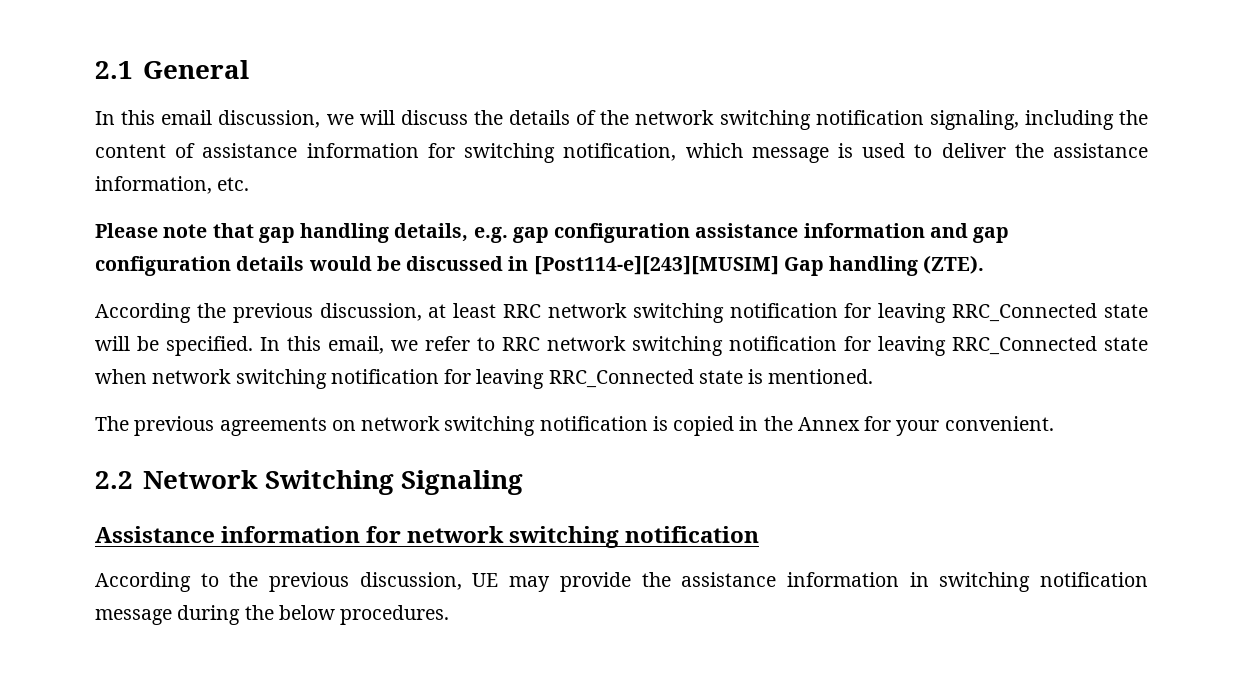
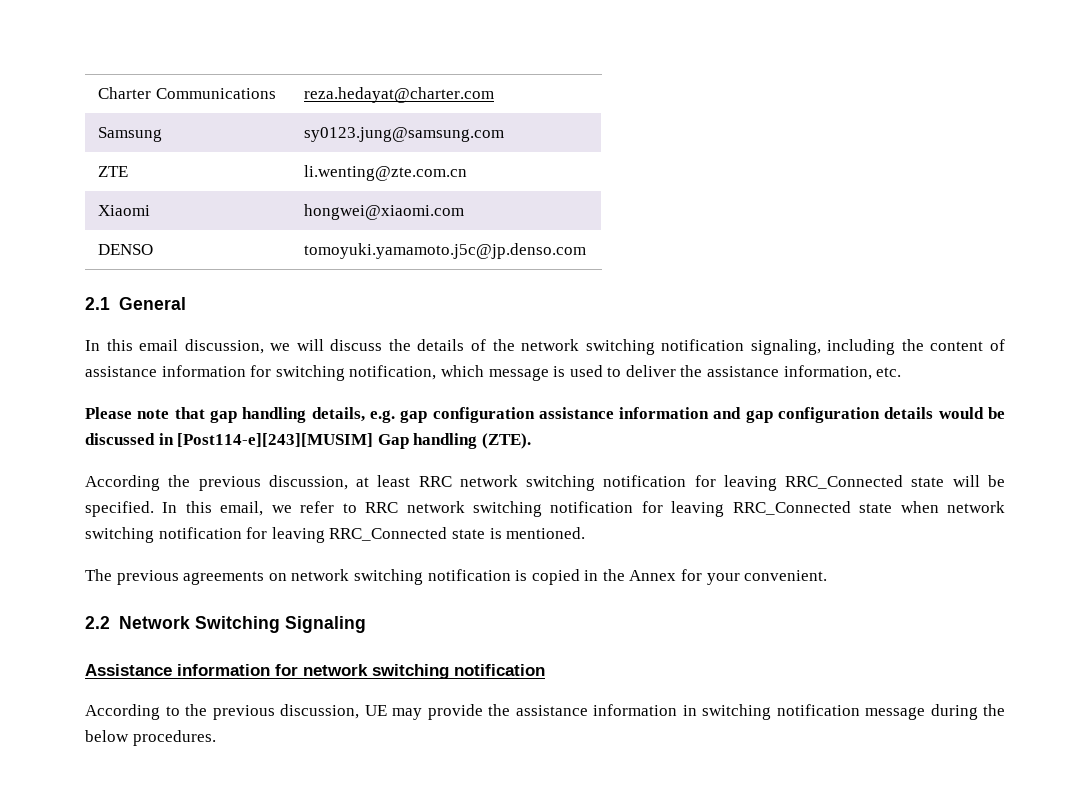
(95, 70) none -> [98,87,276,99] [304,87,495,103] [98,127,163,142] [304,127,505,142] [98,166,129,177] [304,165,468,181] [98,205,151,216] [304,204,465,220] [98,244,154,255] [304,243,587,259] Charter Communications | reza.hedayat@charter.com // Samsung | sy0123.jung@samsung.com // ZTE | li.wenting@zte.com.cn // Xiaomi | hongwei@xiaomi.com // DENSO | tomoyuki.yamamoto.j5c@jp.denso.com //

